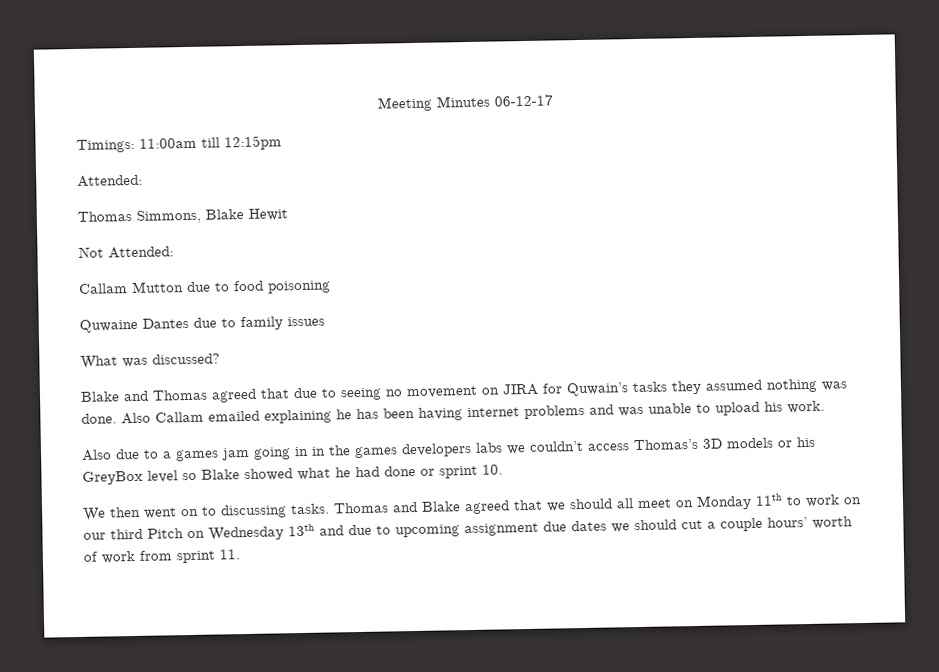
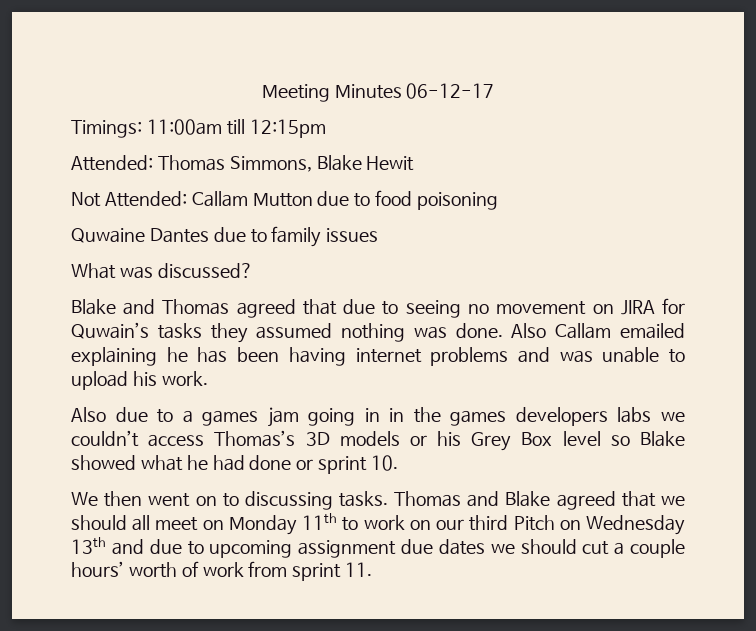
(143, 180) // -> (153, 163) none
(174, 252) // -> (187, 199) none
[82,470,143,485] GreyBox -> [471,432,553,451] Grey Box

